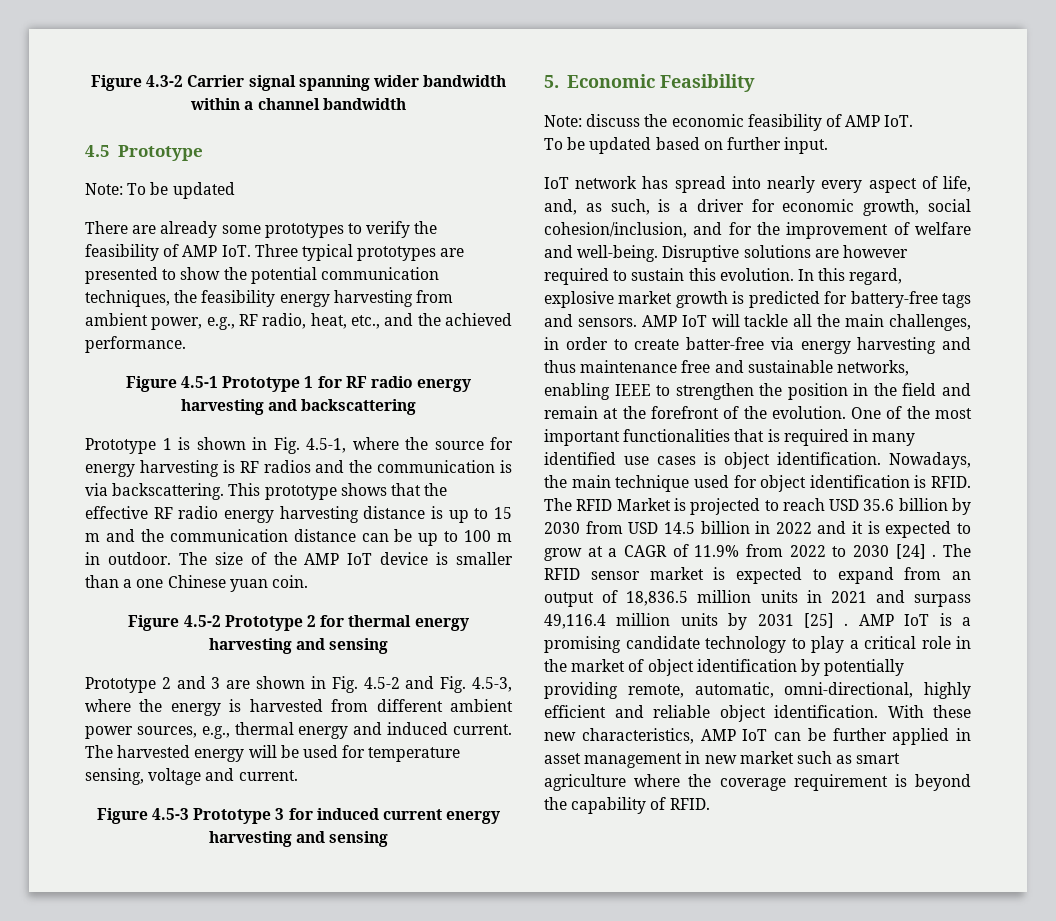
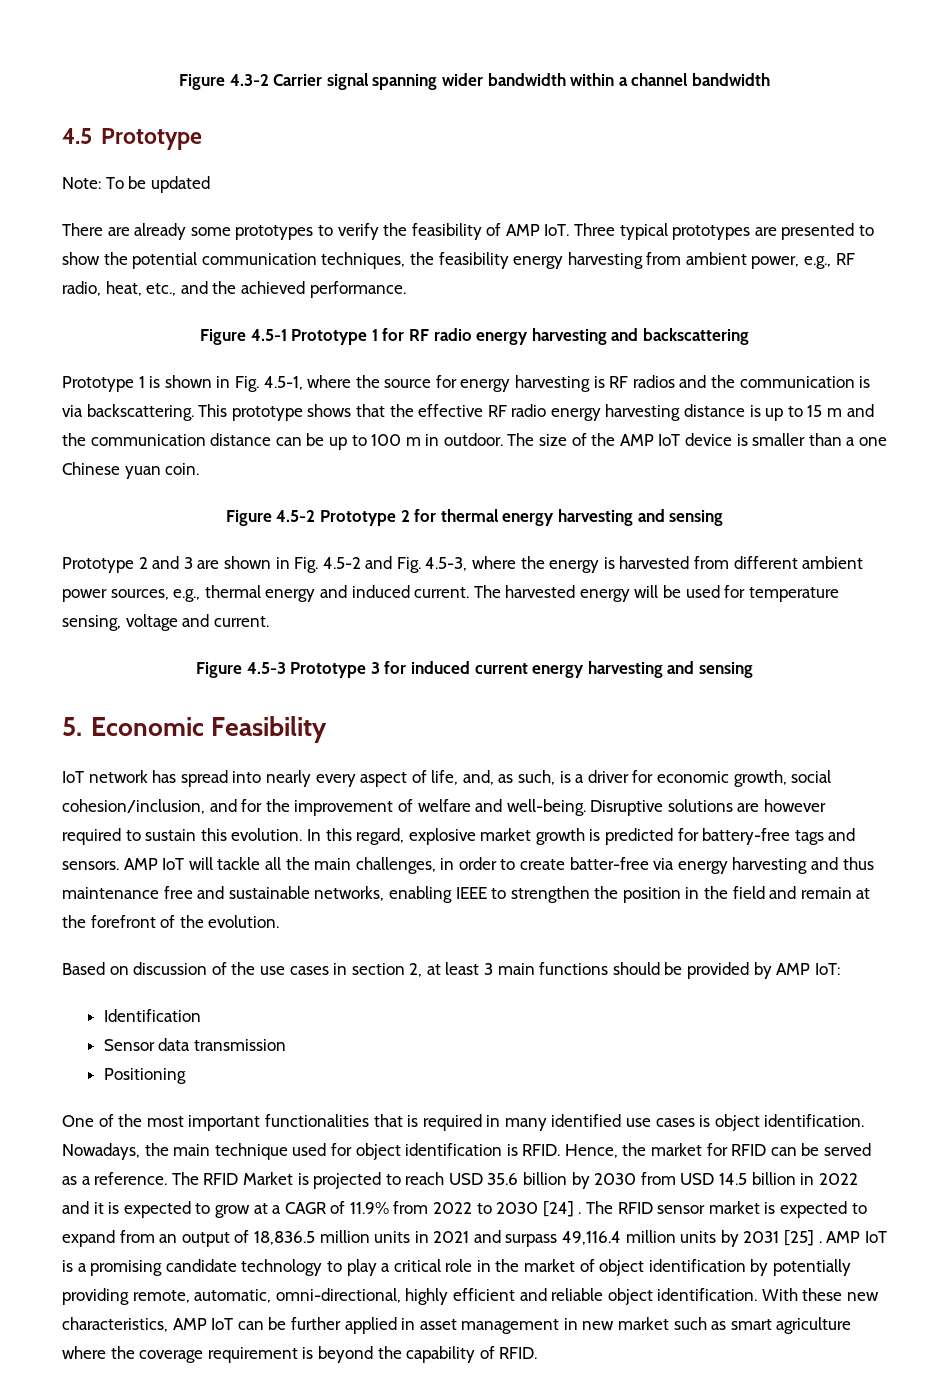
[544,114,914,131] [544,137,829,154] // Note: discuss the economic feasibility of AMP IoT. // To be updated based on further input. -> (327, 729) none
(846, 412) none -> [62,962,840,979] [103,1009,201,1022] [103,1038,286,1051] [103,1068,186,1084] // Based on discussion of the use cases in section 2, at least 3 main functions should be provided by AMP IoT: // Identification // Sensor data transmission // Positioning //
(971, 482) none -> [564,1143,872,1158] [62,1172,168,1185] Hence, the market for RFID can be served as a reference.

